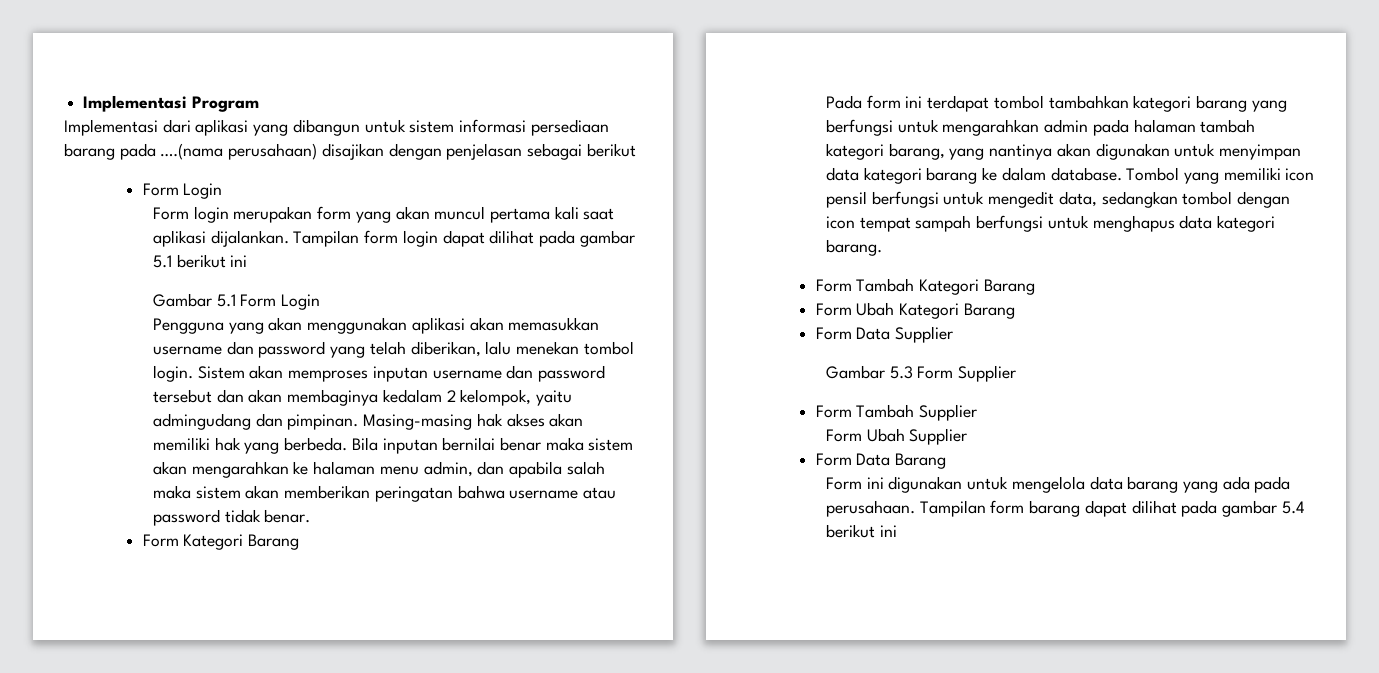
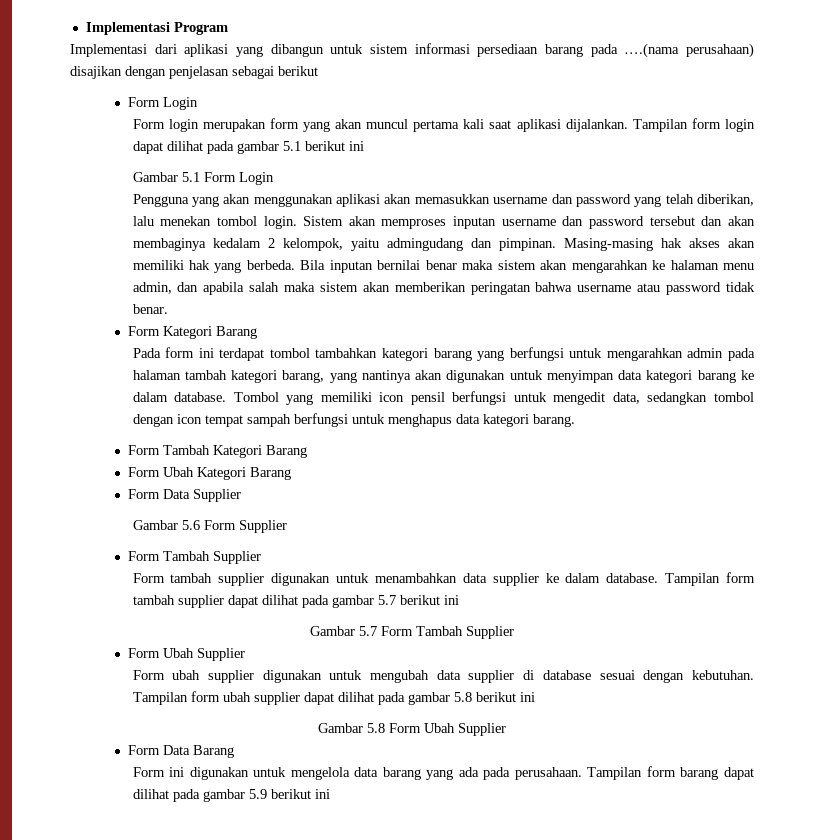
[889,366,913,379] 5.3 -> [181,520,200,530] 5.6
(862, 435) none -> [170,572,756,586] [132,595,459,608] [310,626,514,639] [127,648,245,661] [132,670,754,683] [132,691,535,705] [318,723,421,733] tambah supplier digunakan untuk menambahkan data supplier ke dalam database. Tampilan form tambah supplier dapat dilihat pada gambar 5.7 berikut ini // Gambar 5.7 Form Tambah Supplier // Form Ubah Supplier // Form ubah supplier digunakan untuk mengubah data supplier di database sesuai dengan kebutuhan. Tampilan form ubah supplier dapat dilihat pada gambar 5.8 berikut ini // Gambar 5.8 Form
[1281,501,1305,514] 5.4 -> [248,789,267,799] 5.9

